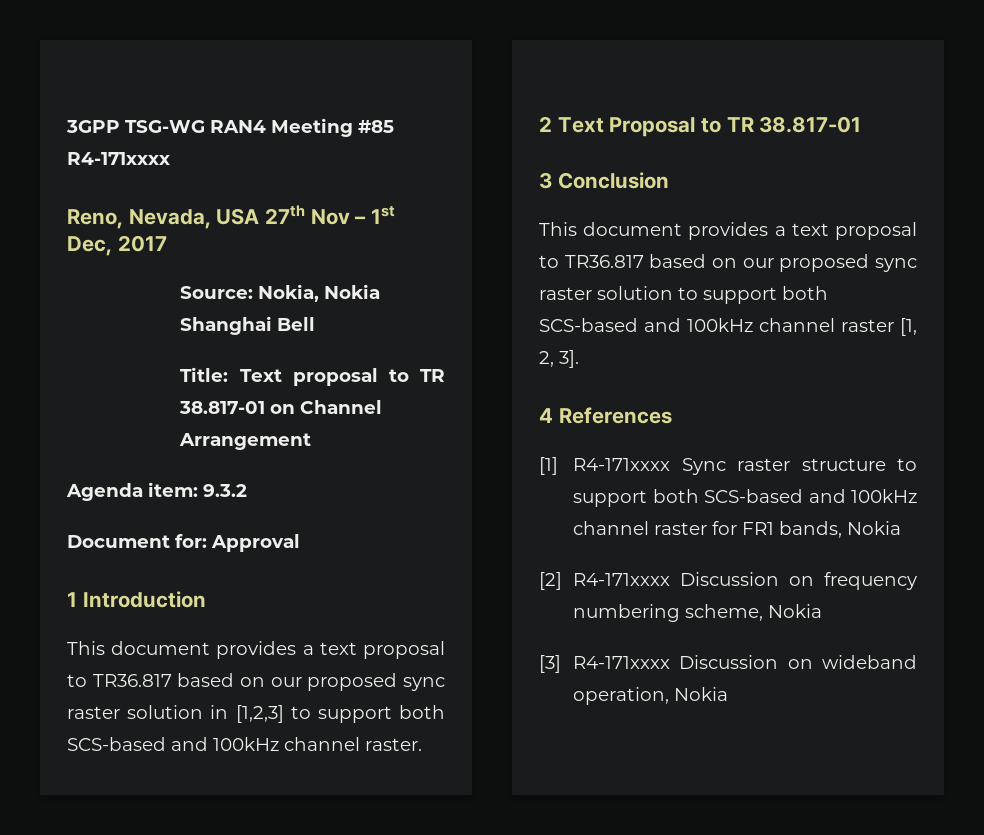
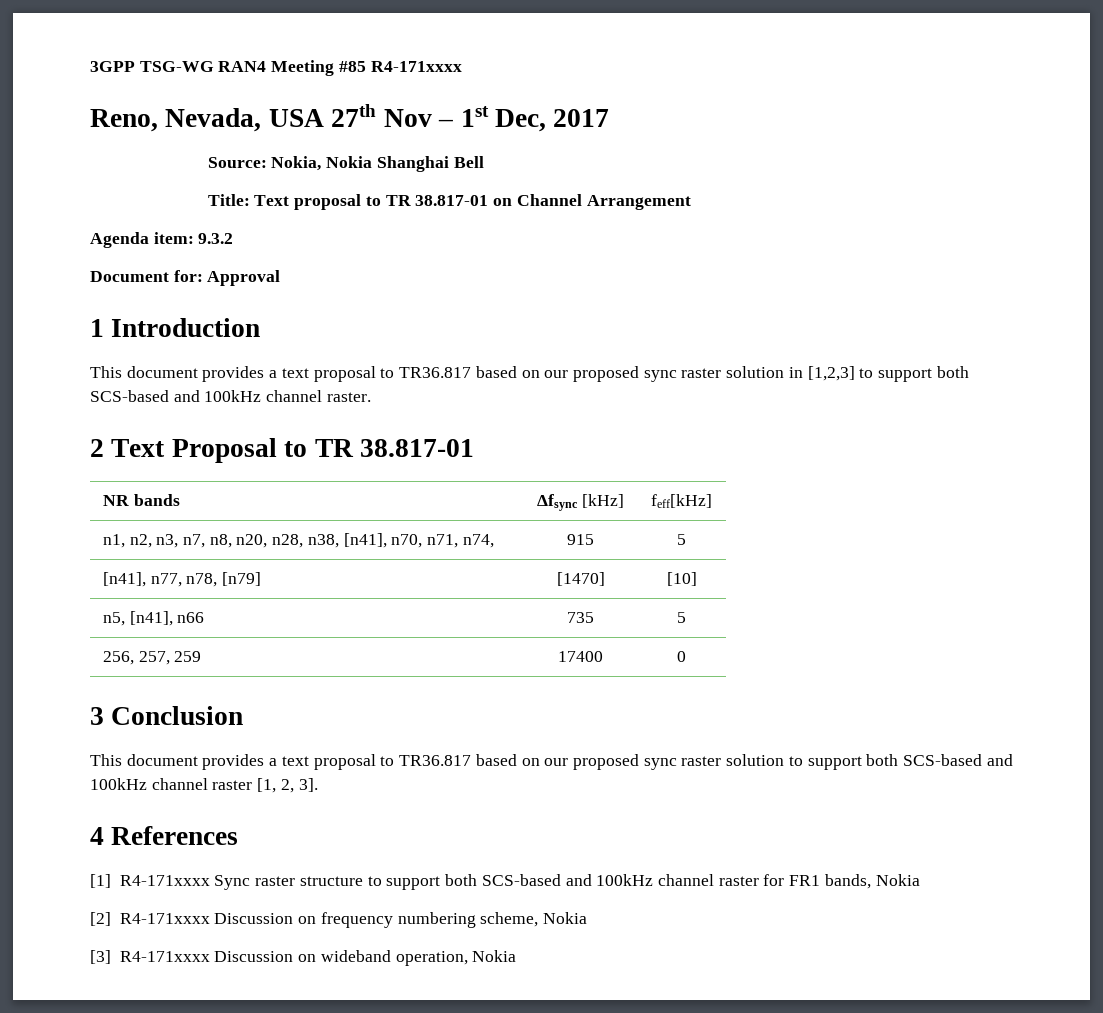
(862, 124) none -> [102,494,180,506] [537,494,624,511] [651,494,712,508] [102,533,494,548] [567,534,594,545] [677,534,686,545] [102,572,262,587] [556,572,605,586] [666,572,697,586] [102,611,205,626] [567,612,594,623] [677,612,686,623] [102,651,202,665] [558,651,603,662] [677,651,686,662] // NR bands | Δfsync [kHz] | feff[kHz] // n1, n2, n3, n7, n8, n20, n28, n38, [n41], n70, n71, n74, | 915 | 5 // [n41], n77, n78, [n79] | [1470] | [10] // n5, [n41], n66 | 735 | 5 // 256, 257, 259 | 17400 | 0

